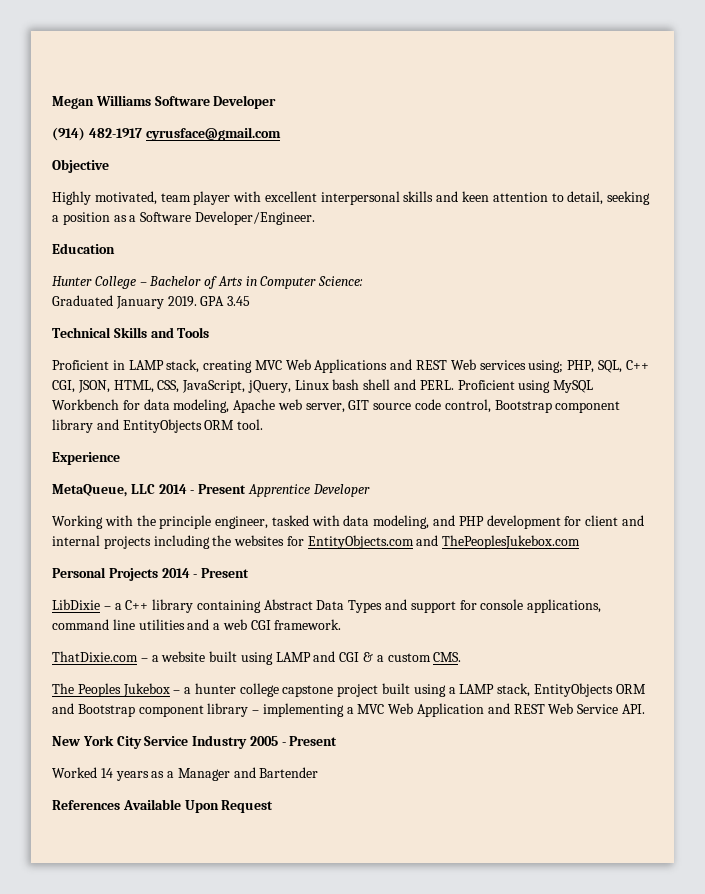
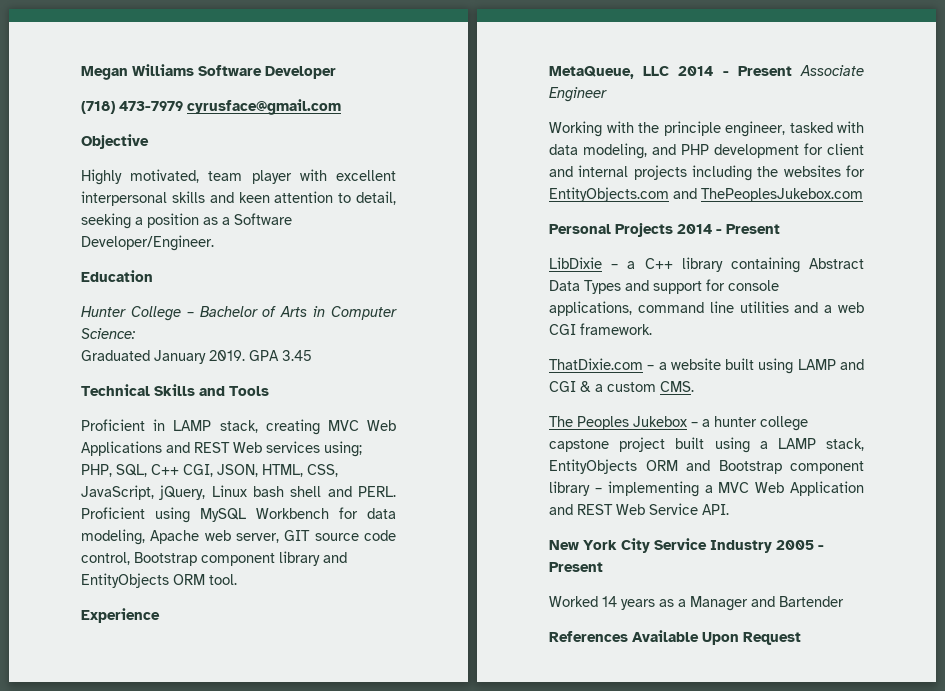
[52,127,142,141] (914) 482-1917 -> [81,101,183,114] (718) 473-7979
[247,484,370,497] Apprentice Developer -> [800,65,864,76] [549,87,607,102] Associate Engineer

